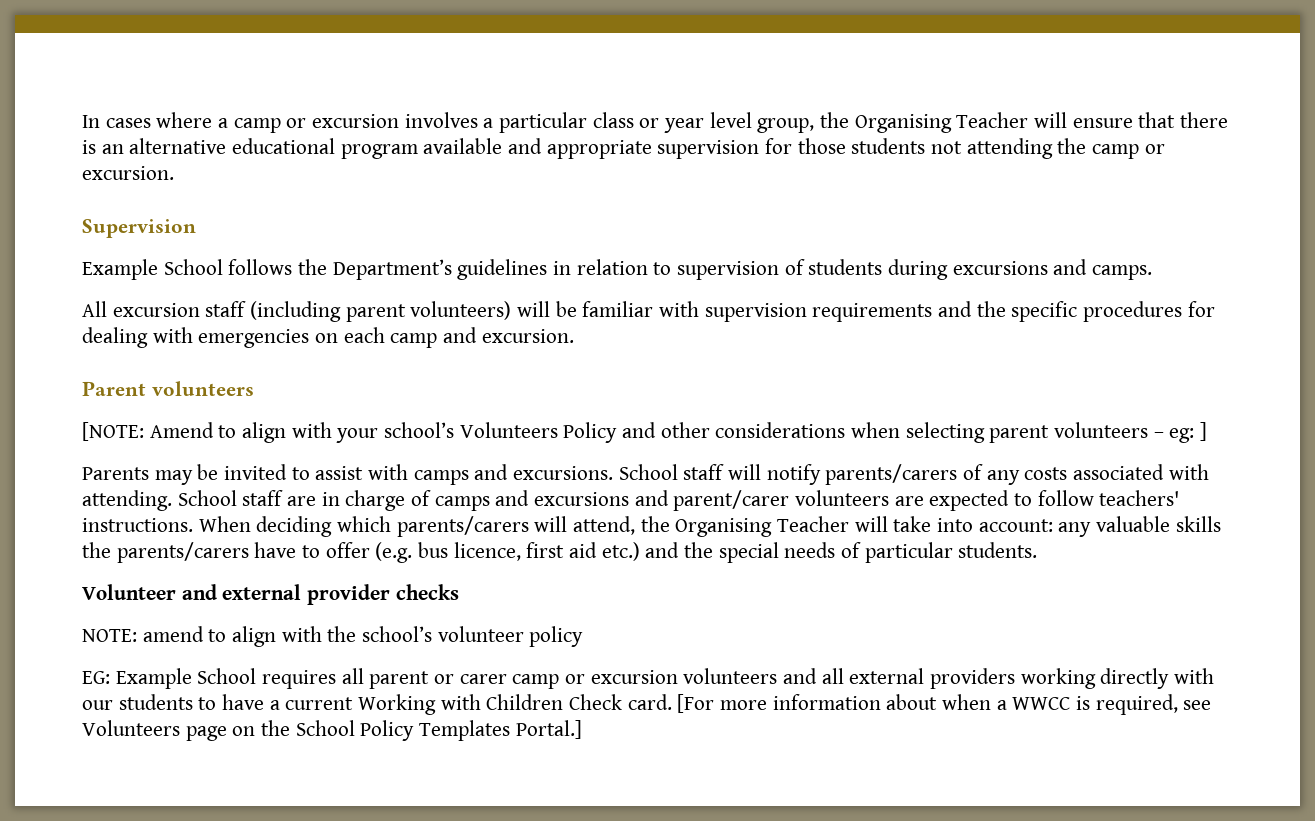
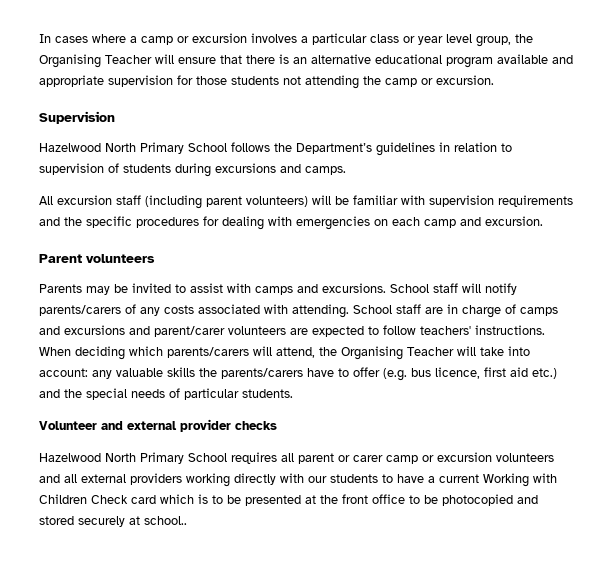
[82,259,158,280] Example -> [39,142,184,154] Hazelwood North Primary
[82,422,1208,443] // [NOTE: Amend to align with your school’s Volunteers Policy and other considerations when selecting parent volunteers – eg: ] -> (155, 258) none
[82,626,584,647] [82,668,192,689] NOTE: amend to align with the school’s volunteer policy // EG: Example -> [39,452,184,464] Hazelwood North Primary
[627,694,1212,715] [82,720,582,741] card. [For more information about when a WWCC is required, see Volunteers page on the School Policy Templates Portal.] -> [131,494,538,506] [39,516,187,527] card which is to be presented at the front office to be photocopied and stored securely at school..

